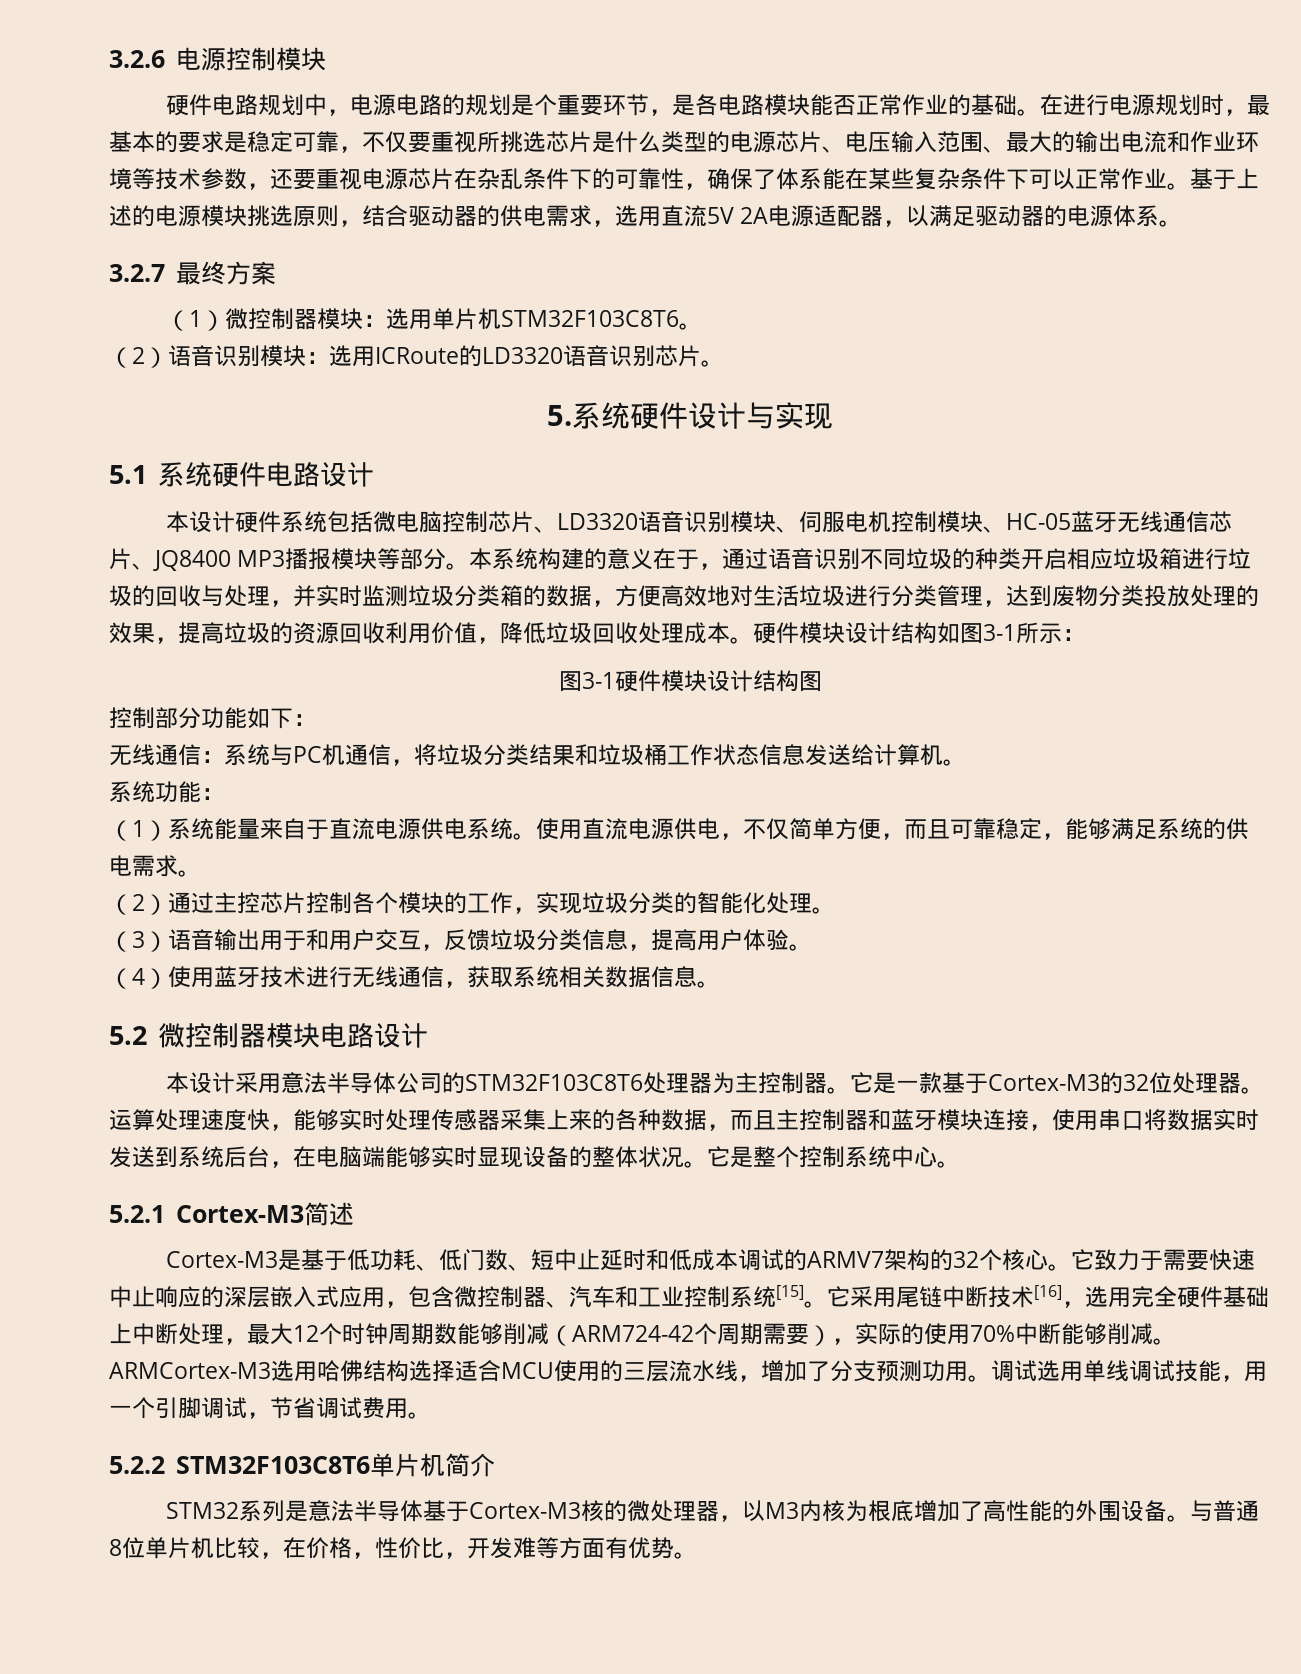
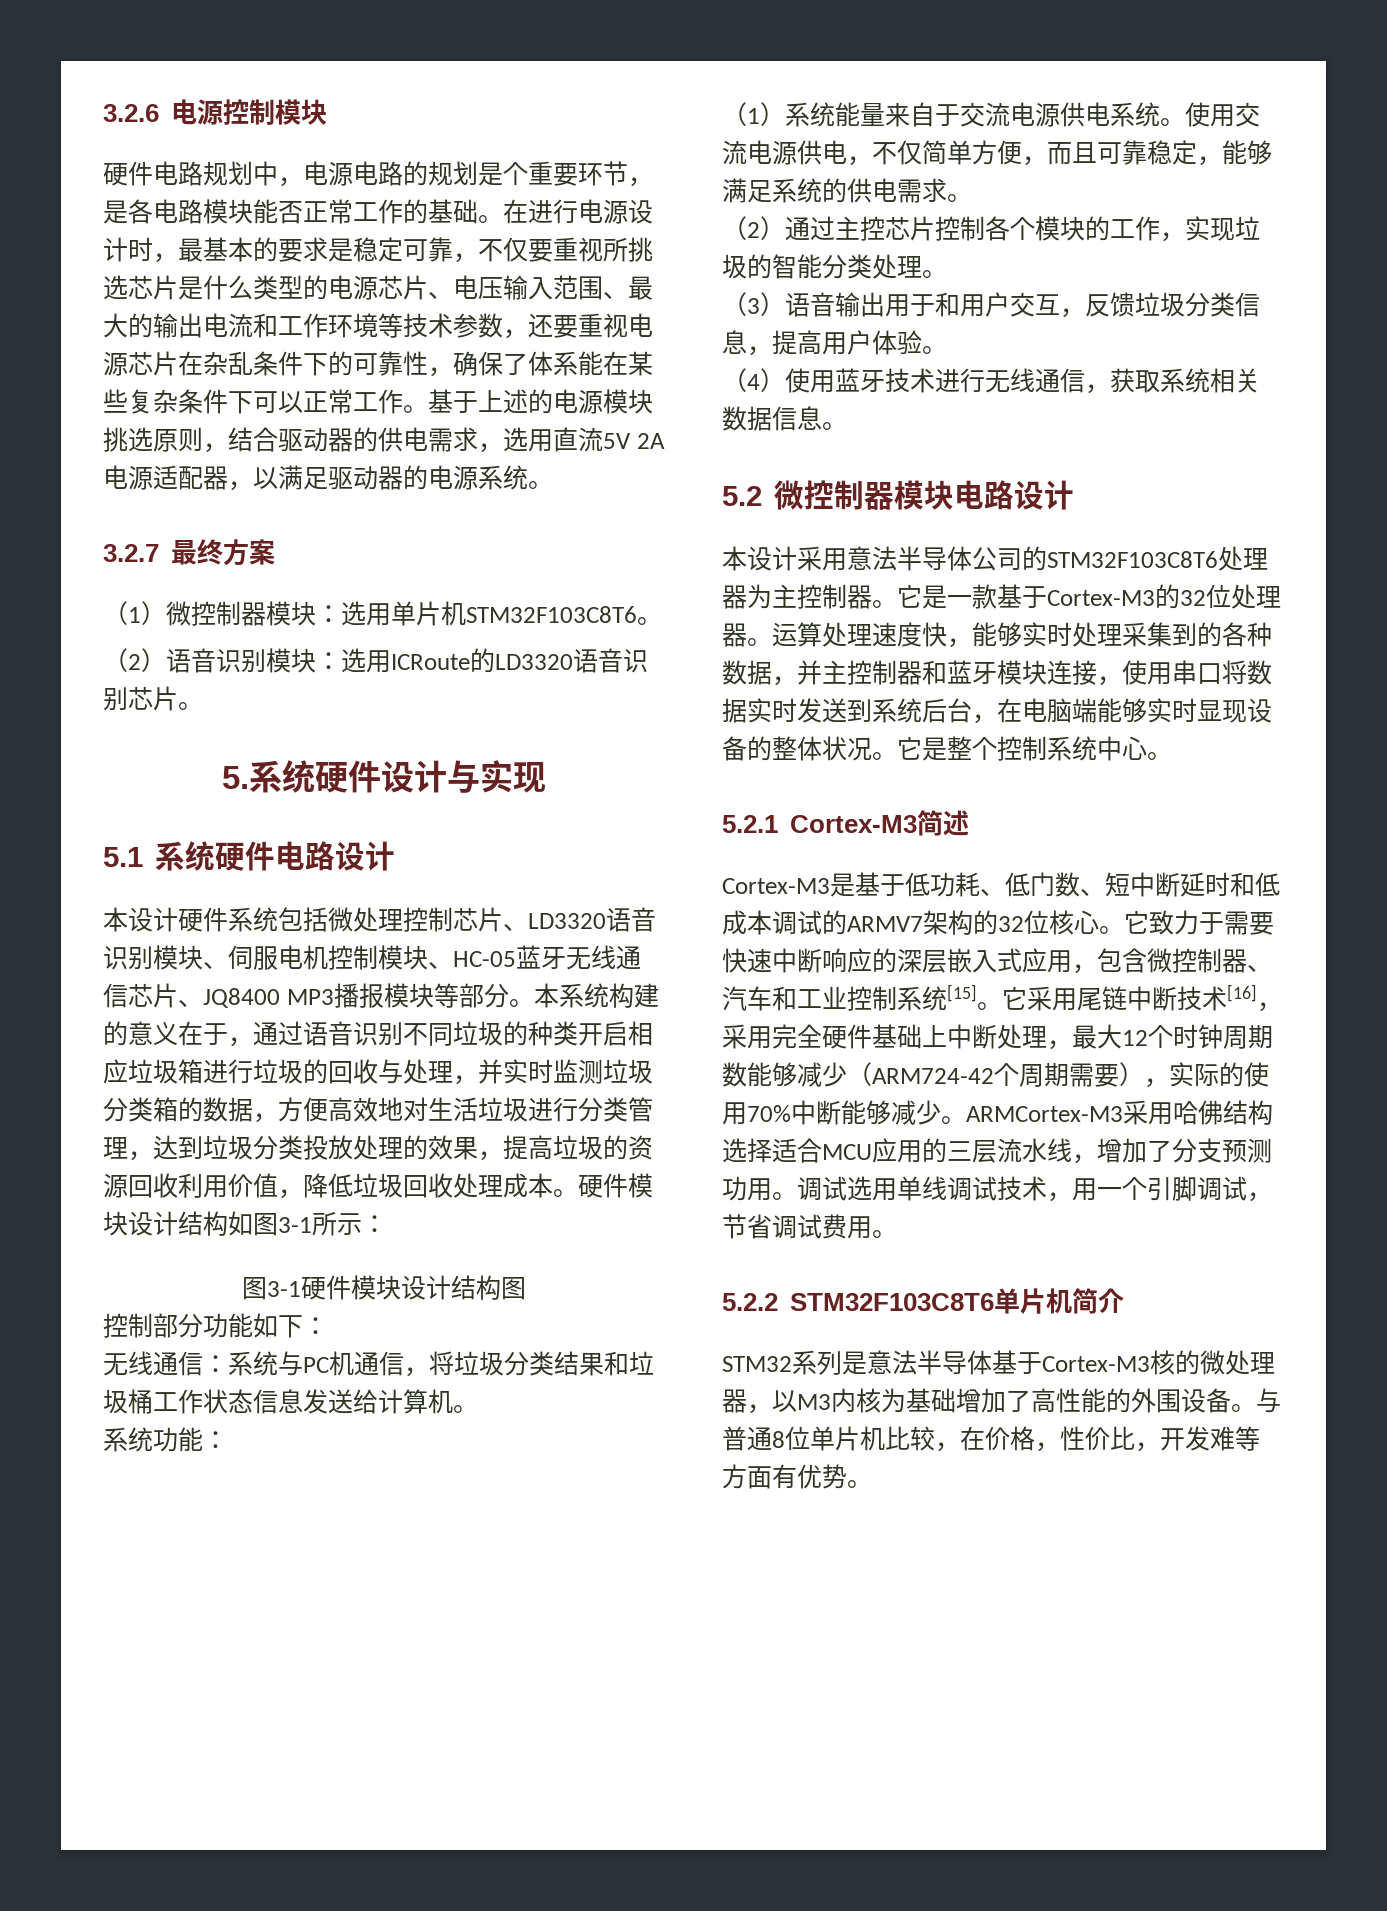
[901,94,948,116] 作业 -> [353,199,403,224] 工作
[1154,94,1201,116] 规划 -> [628,199,653,224] [103,237,128,262] 设计
[1190,131,1236,153] 作业 -> [278,313,328,338] 工作
[1121,168,1167,190] 作业 -> [353,389,403,414] 工作
[1113,205,1160,227] 体系 -> [478,465,528,490] 系统
[395,511,442,533] 电脑 -> [353,907,403,932] 处理
[1052,585,1098,607] 废物 -> [203,1135,253,1160] 垃圾
[329,818,352,839] 直 -> [960,102,985,127] 交
[582,818,605,839] 直 -> [1235,102,1260,127] 交
[628,892,766,914] 分类的智能化 -> [747,254,872,279] 的智能分类
[431,1109,592,1131] 传感器采集上来 -> [1122,622,1197,647] 采集到
[730,1110,776,1131] 而且 -> [797,660,822,685] 并
[576,1249,600,1270] 止 -> [1155,872,1180,897] 断
[978,1249,1002,1271] 个 -> [1024,910,1049,934] 位
[132,1286,155,1307] 止 -> [797,948,822,973] 断
[1085,1286,1108,1307] 选 -> [722,1024,747,1049] 采
[503,1323,549,1345] 削减 -> [797,1062,847,1087] 减少
[1107,1323,1176,1345] [109,1360,294,1381] 削减。ARMCortex-M3选 -> [891,1100,1148,1125] 减少。ARMCortex-M3采
[554,1360,577,1382] 使 -> [872,1138,897,1163] 应
[1198,1360,1221,1382] 能 -> [1022,1176,1047,1201] 术
[867,1500,914,1522] 根底 -> [906,1388,956,1413] 基础

